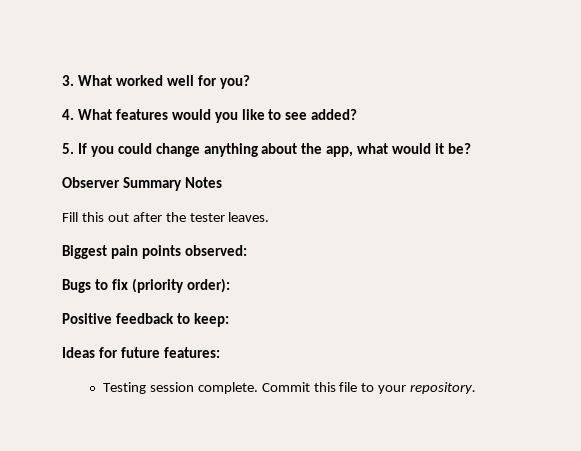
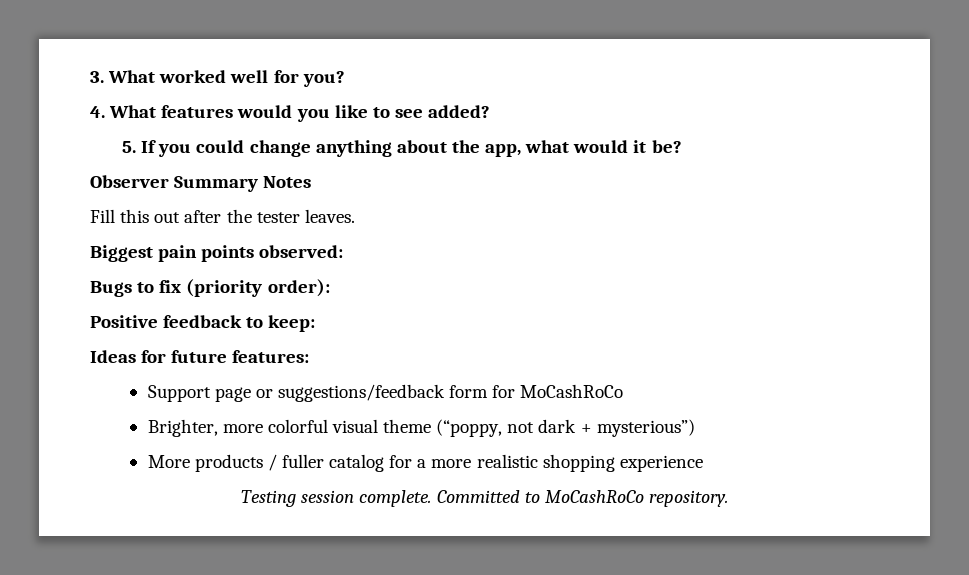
[102,382,407,394] Testing session complete. Commit this file to your -> [147,384,624,402] [147,419,695,437] [147,454,703,472] [241,490,644,507] Support page or suggestions/feedback form for MoCashRoCo // Brighter, more colorful visual theme (“poppy, not dark + mysterious”) // More products / fuller catalog for a more realistic shopping experience // Testing session complete. Committed to MoCashRoCo

